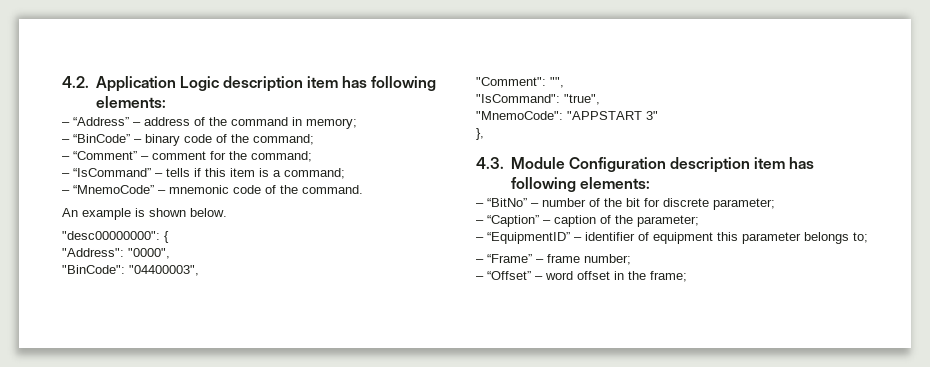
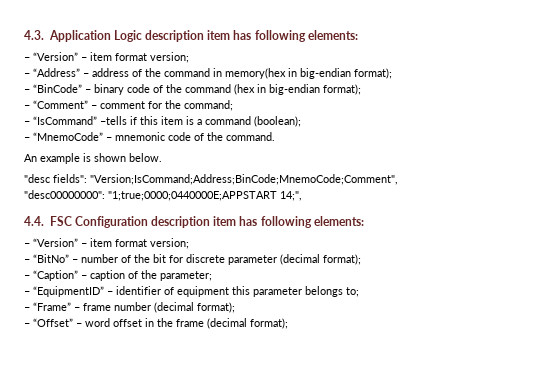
[62,76,89,88] 4.2. -> [24,30,44,40] 4.3.
(166, 102) none -> [24,52,189,63] // – “Version” – item format version;
[306,118,357,129] memory; -> [225,68,392,79] memory(hex in big-endian format);
[253,134,314,145] command; -> [185,84,361,95] command (hex in big-endian format);
[155,168,190,177] – tells -> [100,116,127,125] –tells
[284,168,345,179] command; -> [205,116,301,127] command (boolean);
[62,231,169,243] [62,248,170,259] [62,265,199,276] [476,77,564,88] [476,94,600,105] [476,111,658,120] [476,128,484,140] [476,157,565,169] "desc00000000": { // "Address": "0000", // "BinCode": "04400003", // "Comment": "", // "IsCommand": "true", // "MnemoCode": "APPSTART 3" // }, // 4.3. Module -> [24,174,398,185] [24,190,302,201] [24,216,72,226] "desc fields": "Version;IsCommand;Address;BinCode;MnemoCode;Comment", // "desc00000000": "1;true;0000;0440000E;APPSTART 14;", // 4.4. FSC
(650, 183) none -> [24,238,189,249] // – “Version” – item format version;
[713,198,775,210] parameter; -> [228,254,361,265] parameter (decimal format);
[584,254,631,265] number; -> [114,302,235,313] number (decimal format);
[650,271,687,282] frame; -> [176,318,288,329] frame (decimal format);

